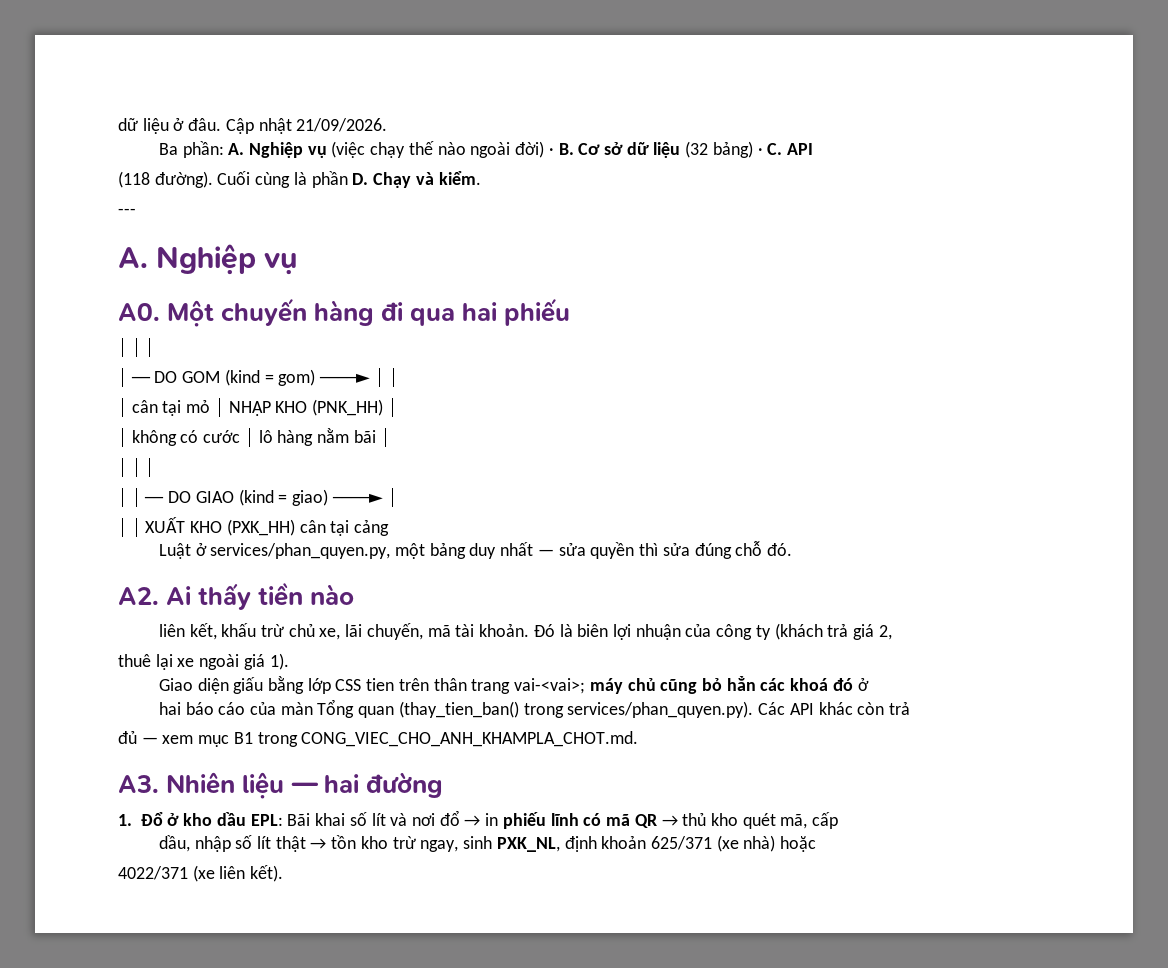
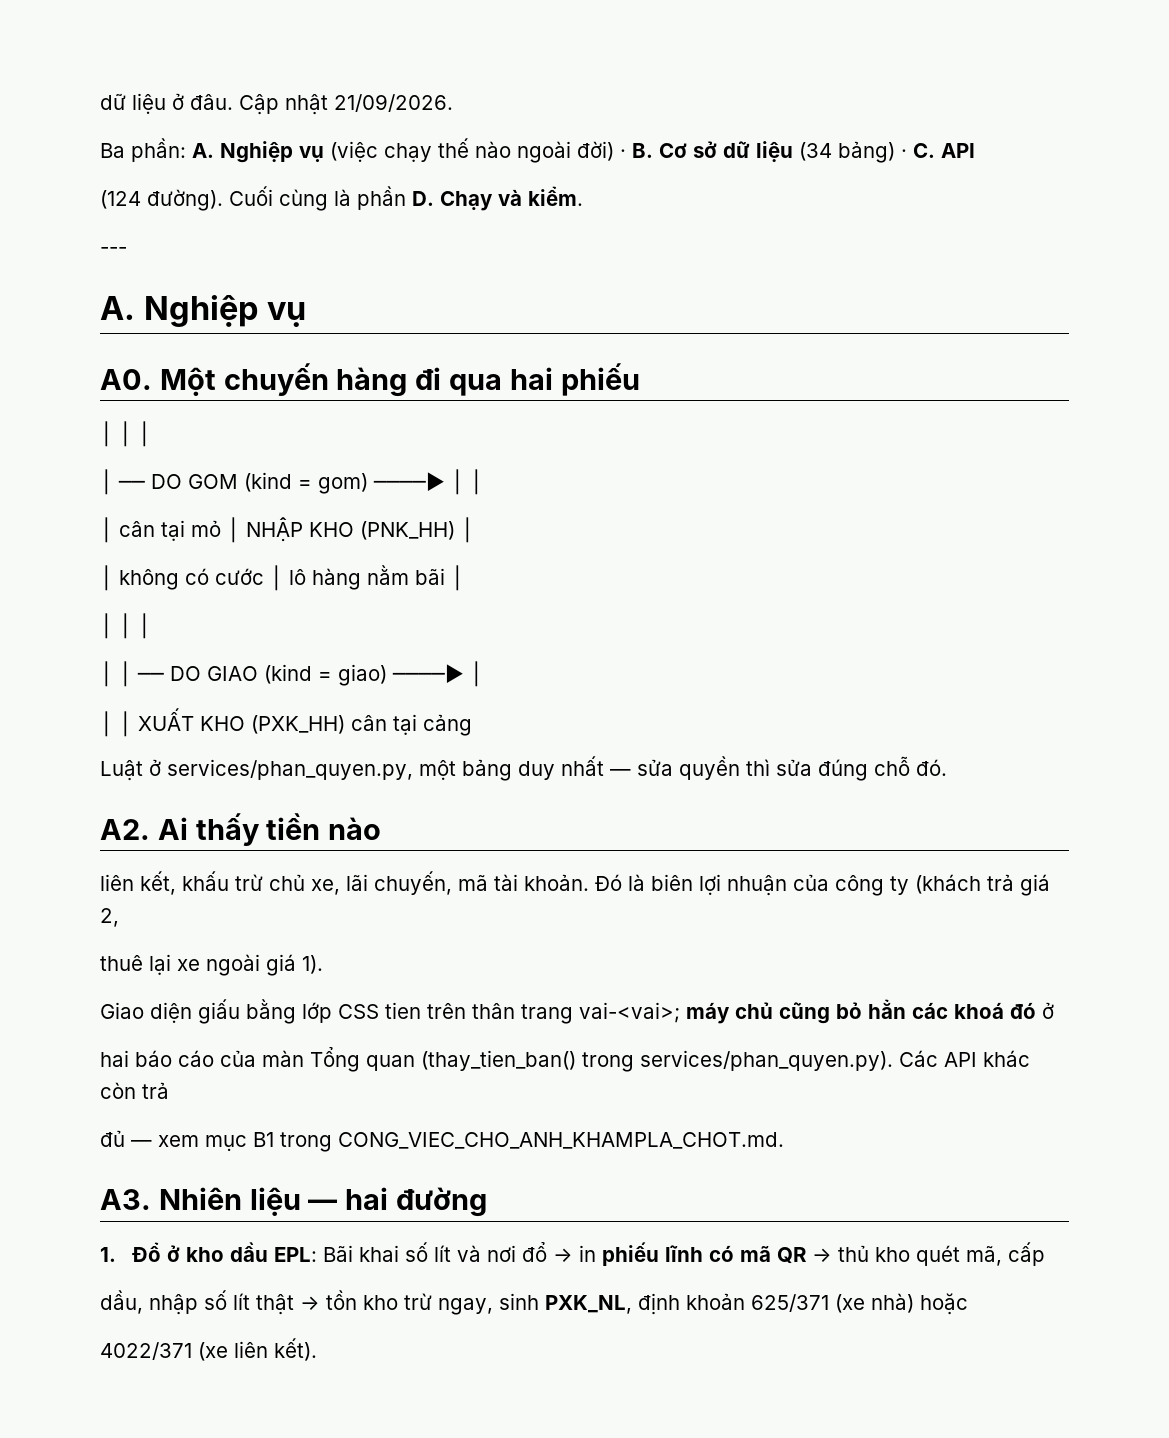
[685,141,709,158] (32 -> [799,142,832,161] (34
[118,171,150,188] (118 -> [100,190,141,209] (124

